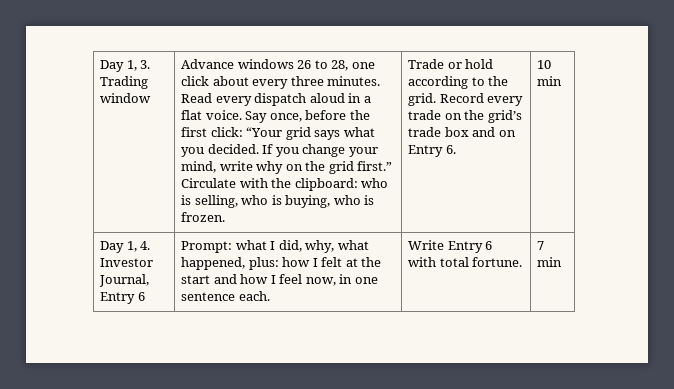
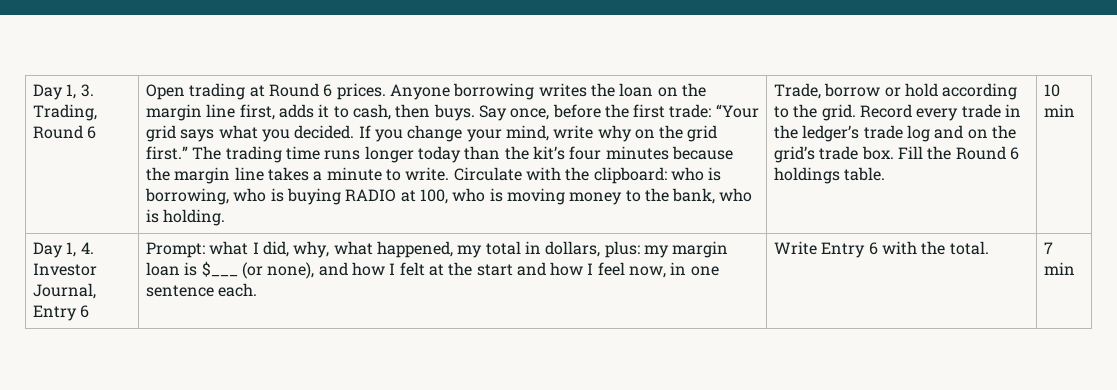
[100,76,149,89] [100,93,152,103] [181,59,375,71] [181,76,381,89] [181,93,371,106] [181,110,242,120] Trading window | Advance windows 26 to 28, one click about every three minutes. Read every dispatch aloud in a flat voice. -> [33,104,98,121] [33,125,97,139] [146,83,706,100] [146,104,475,121] Trading, Round 6 | Open trading at Round 6 prices. Anyone borrowing writes the loan on the margin line first, adds it to cash, then buys.
[210,127,243,137] click: -> [669,104,712,118] trade:
(393, 166) none -> [192,146,733,163] [146,167,450,184] The trading time runs longer today than the kit’s four minutes because the margin line takes a minute to write.
[194,195,375,208] [181,212,226,222] [408,59,445,69] selling, who is buying, who is frozen. | Trade -> [145,188,753,205] [146,209,226,226] [774,83,881,99] borrowing, who is buying RADIO at 100, who is moving money to the bank, who is holding. | Trade, borrow
[444,110,522,123] [408,127,516,137] [408,145,456,157] on the grid’s trade box and on Entry 6. -> [1004,104,1021,117] [774,125,1016,142] [774,146,1019,163] [774,167,886,184] in the ledger’s trade log and on the grid’s trade box. Fill the Round 6 holdings table.
[248,257,279,270] plus: -> [457,241,729,258] [146,261,348,279] my total in dollars, plus: my margin loan is $___ (or none), and
[439,257,523,267] total fortune. -> [921,241,989,255] the total.

